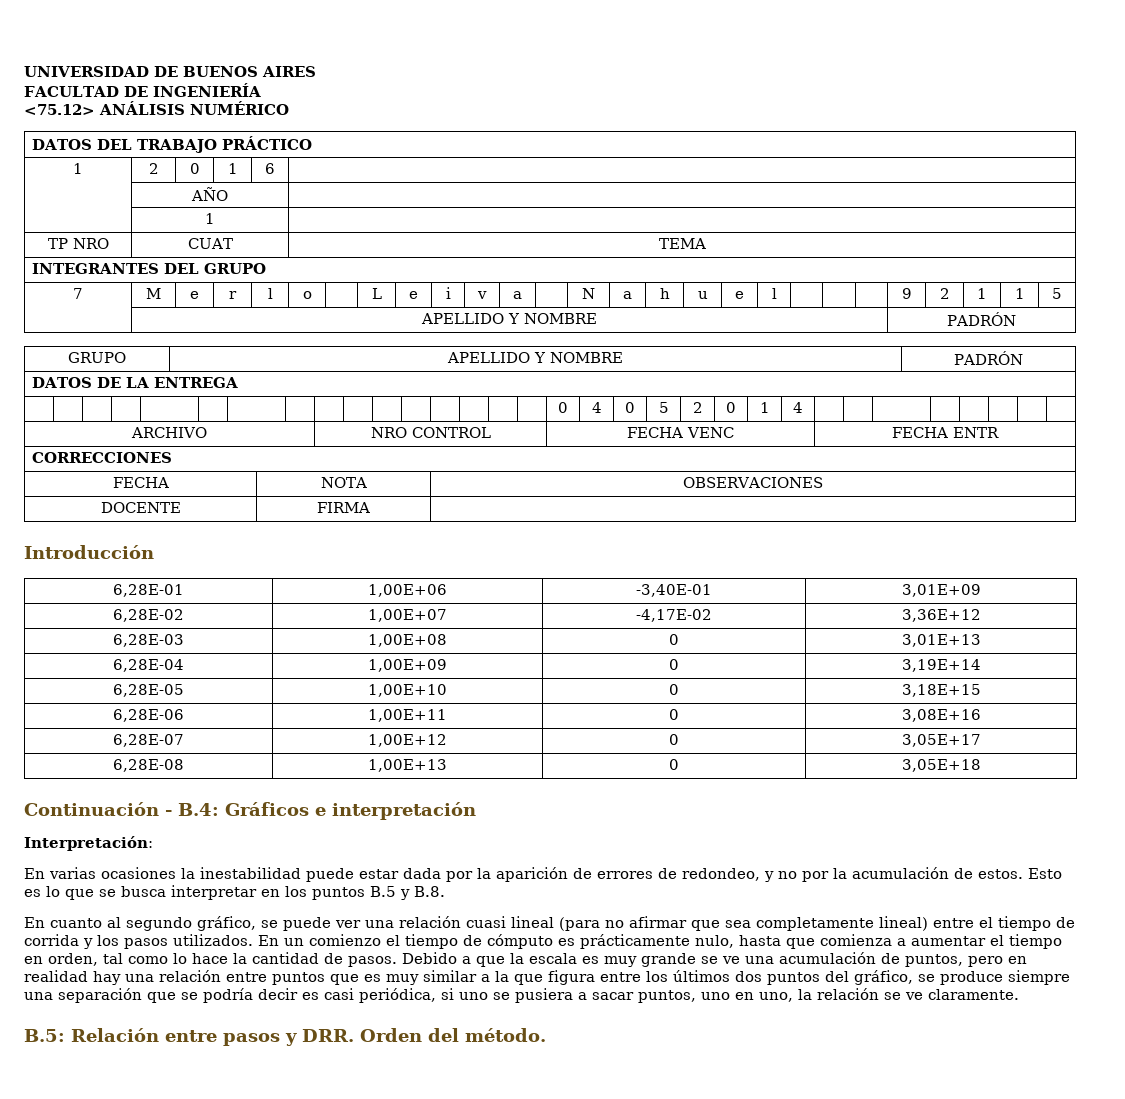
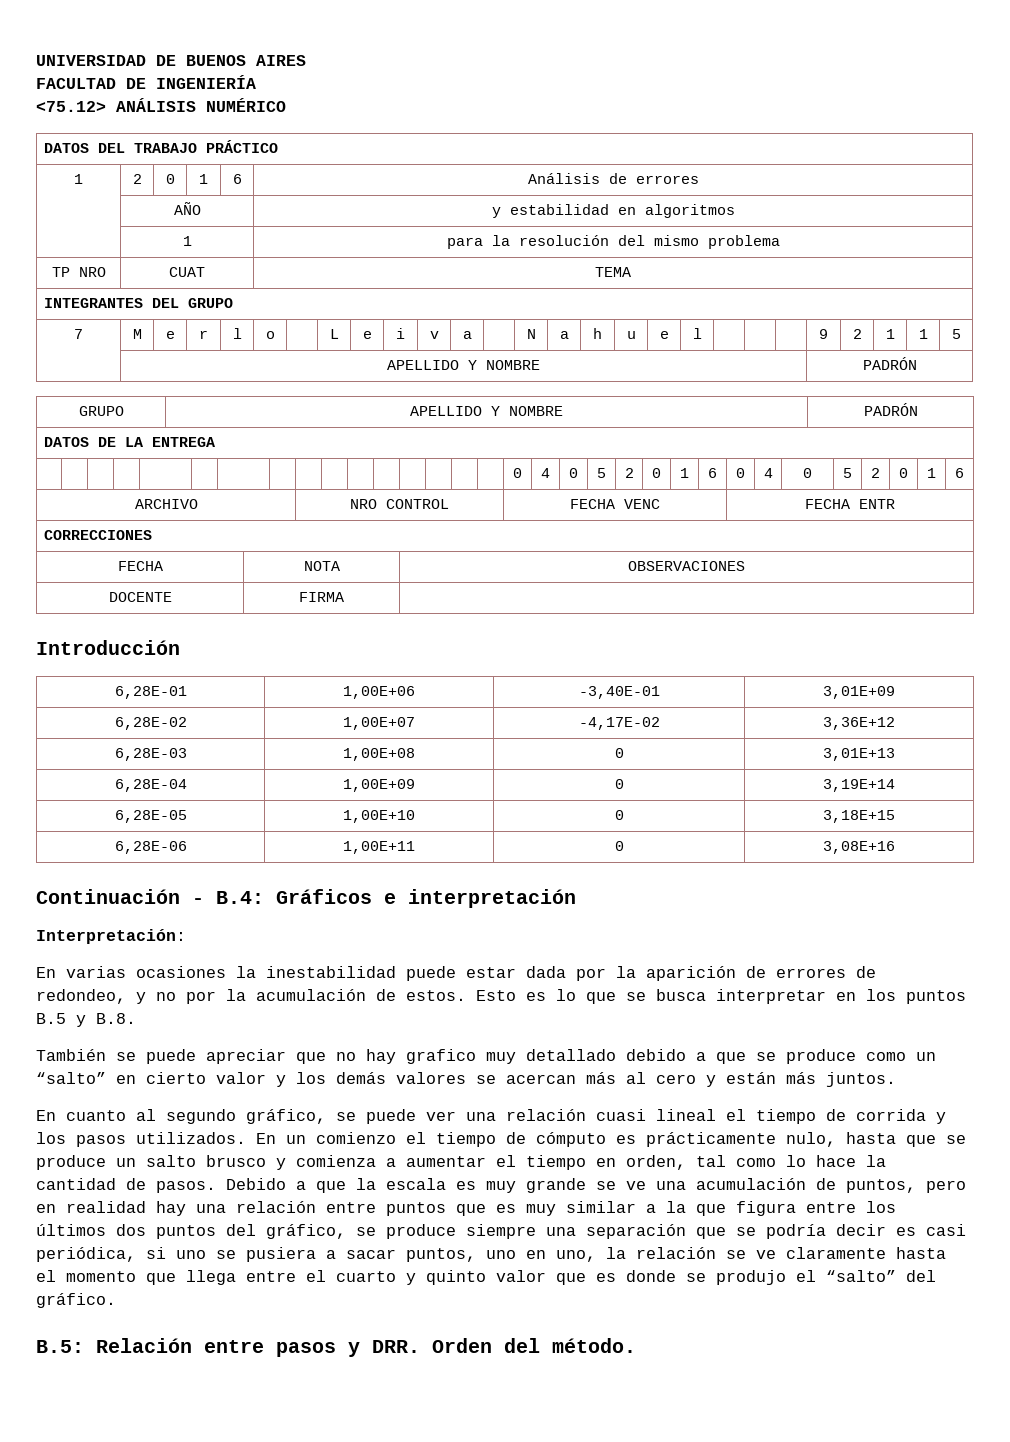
[191,187,228,201] [205,213,215,224] // | AÑO | // | 1 | -> [527,173,699,184] [173,202,201,215] [491,204,735,218] [182,236,192,246] [446,235,780,249] Análisis de errores // | AÑO | y estabilidad en algoritmos // | 1 | para la resolución del mismo problema
[793,402,803,413] | 4 | | | | | | | | -> [708,468,717,478] [736,468,745,478] [763,468,773,478] [803,468,812,478] [843,468,852,478] [871,468,880,478] [899,468,908,478] [927,468,936,478] [955,468,964,478] | 6 | 0 | 4 | 0 | 5 | 2 | 0 | 1 | 6
[113,734,184,747] [368,734,447,747] [669,734,679,745] [901,734,981,747] [113,759,184,772] [368,759,447,772] [669,759,679,770] [901,759,981,772] // 6,28E-07 | 1,00E+12 | 0 | 3,05E+17 // 6,28E-08 | 1,00E+13 | 0 | 3,05E+18 -> (895, 847) none
(445, 891) none -> [36,1049,936,1064] [36,1072,896,1087] // También se puede apreciar que no hay grafico muy detallado debido a que se produce como un “salto” en cierto valor y los demás valores se acercan más al cero y están más juntos.
[559,916,974,931] (para no afirmar que sea completamente lineal) entre -> (716, 1115) none
(815, 943) none -> [946,1135,966,1144] [36,1155,286,1170] se produce un salto brusco y
[928,989,1019,1000] claramente. -> [786,1247,946,1259] [36,1270,936,1285] [36,1293,116,1308] claramente hasta el momento que llega entre el cuarto y quinto valor que es donde se produjo el “salto” del gráfico.

